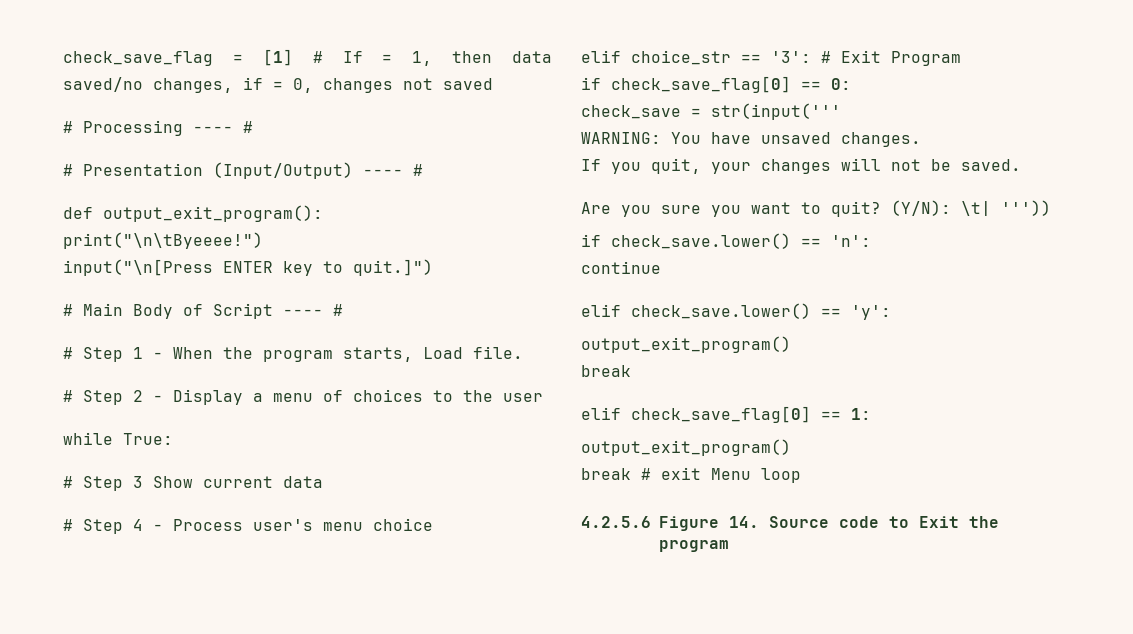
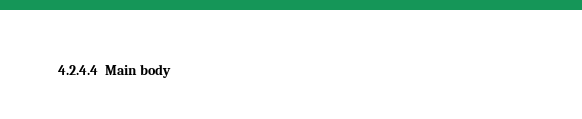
[63,49,552,66] [63,77,493,93] [63,120,253,136] [63,162,423,179] [63,205,323,222] [63,232,263,249] [63,259,433,276] [63,303,343,319] [63,346,523,362] [63,389,543,405] [63,432,173,445] [63,476,323,491] [63,518,433,534] [581,50,961,66] [581,76,851,93] [581,103,841,120] [581,132,921,147] [581,158,1021,174] [581,200,1051,217] [581,233,871,249] [581,261,661,274] [581,303,891,320] [581,336,791,353] [581,365,631,377] [581,406,871,423] [581,439,791,456] [581,467,801,483] [581,516,999,531] [659,540,729,552] check_save_flag = [1] # If = 1, then data saved/no changes, if = 0, changes not saved // # Processing ---- # // # Presentation (Input/Output) ---- # // def output_exit_program(): // print("\n\tByeeee!") // input("\n[Press ENTER key to quit.]") // # Main Body of Script ---- # // # Step 1 - When the program starts, Load file. // # Step 2 - Display a menu of choices to the user // while True: // # Step 3 Show current data // # Step 4 - Process user's menu choice // elif choice_str == '3': # Exit Program // if check_save_flag[0] == 0: // check_save = str(input(''' // WARNING: You have unsaved changes. // If you quit, your changes will not be saved. // Are you sure you want to quit? (Y/N): \t| ''')) // if check_save.lower() == 'n': // continue // elif check_save.lower() == 'y': // output_exit_program() // break // elif check_save_flag[0] == 1: // output_exit_program() // break # exit Menu loop // 4.2.5.6 Figure 14. Source code to Exit the program -> [58,64,171,78] 4.2.4.4 Main body

